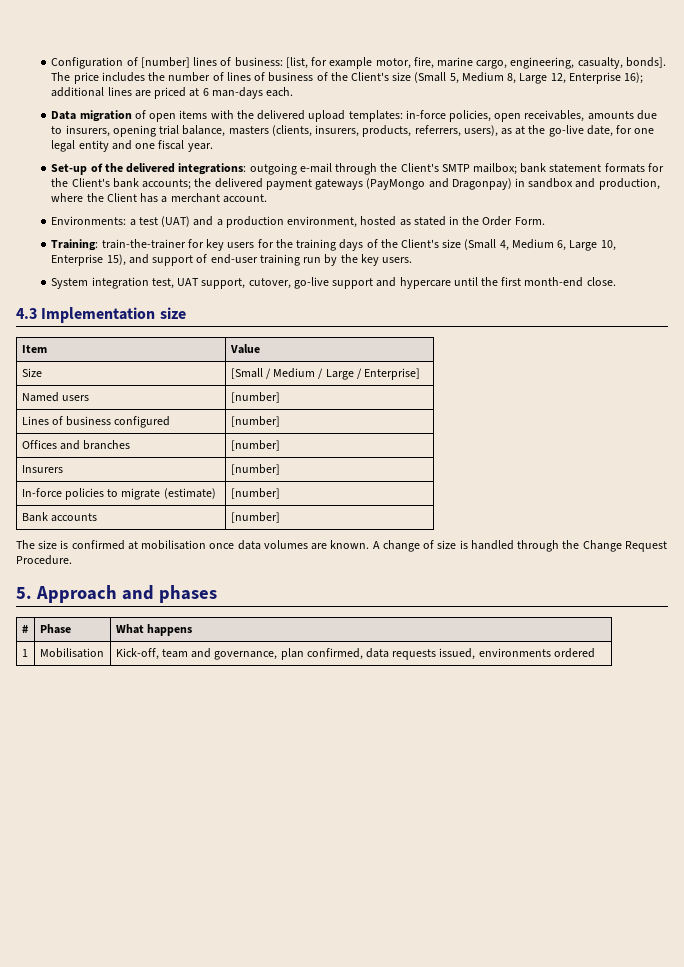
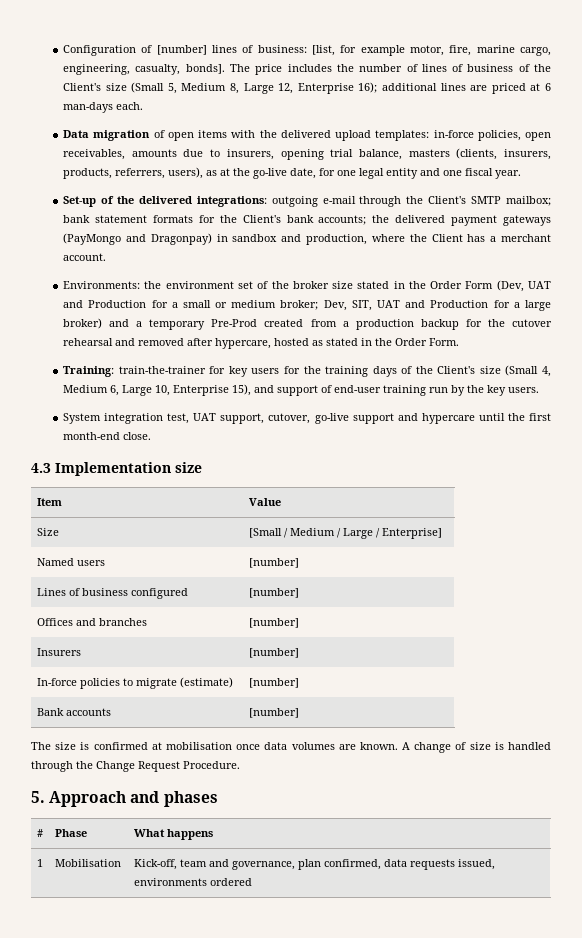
[129,216,358,228] a test (UAT) and a production environment, -> [144,280,552,292] [63,300,552,311] [63,318,553,330] [63,338,272,349] the environment set of the broker size stated in the Order Form (Dev, UAT and Production for a small or medium broker; Dev, SIT, UAT and Production for a large broker) and a temporary Pre-Prod created from a production backup for the cutover rehearsal and removed after hypercare,

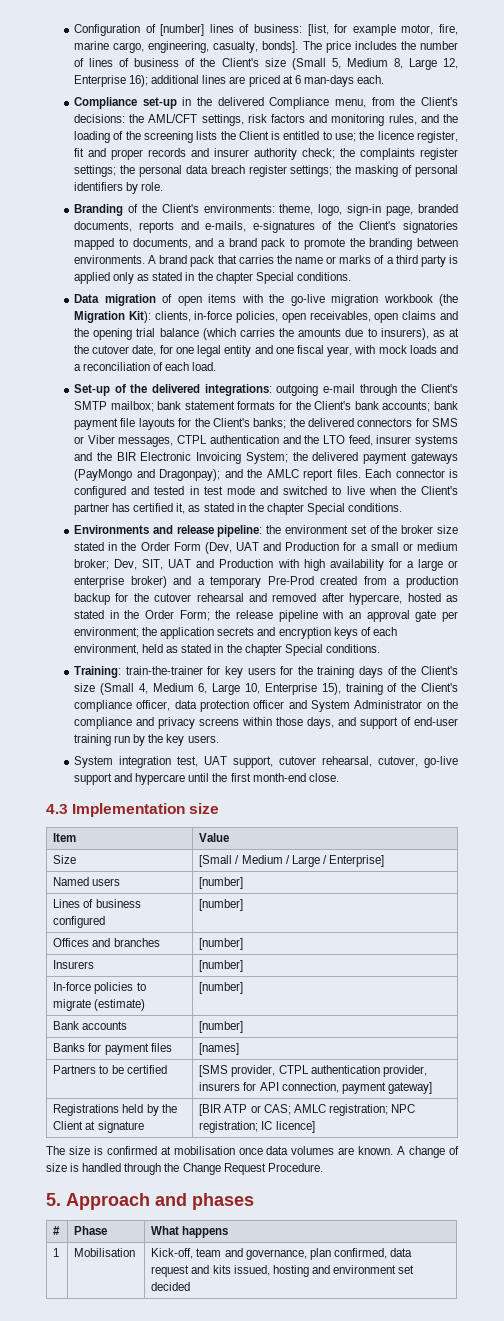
(144, 106) none -> [74,97,458,109] [74,114,458,126] [74,131,459,143] [74,148,458,160] [74,165,459,177] [74,182,164,194] [74,204,458,216] [74,221,458,233] [74,238,459,250] [74,255,458,267] [74,272,351,284] // Compliance set-up in the delivered Compliance menu, from the Client's decisions: the AML/CFT settings, risk factors and monitoring rules, and the loading of the screening lists the Client is entitled to use; the licence register, fit and proper records and insurer authority check; the complaints register settings; the personal data breach register settings; the masking of personal identifiers by role. // Branding of the Client's environments: theme, logo, sign-in page, branded documents, reports and e-mails, e-signatures of the Client's signatories mapped to documents, and a brand pack to promote the branding between environments. A brand pack that carries the name or marks of a third party is applied only as stated in the chapter Special conditions.
[280,130,551,141] [63,148,551,160] [63,167,204,179] delivered upload templates: in-force policies, open receivables, amounts due to insurers, opening trial balance, masters (clients, insurers, products, referrers, users), -> [290,294,458,306] [74,311,458,323] [74,328,429,340] go-live migration workbook (the Migration Kit): clients, in-force policies, open receivables, open claims and the opening trial balance (which carries the amounts due to insurers),
[253,168,288,179] go-live -> [92,345,130,354] cutover
[495,170,522,179] year. -> [327,345,458,357] [74,362,217,371] year, with mock loads and a reconciliation of each load.
(367, 220) none -> [434,401,459,410] [74,418,458,430] [74,435,458,447] [74,452,288,464] bank payment file layouts for the Client's banks; the delivered connectors for SMS or Viber messages, CTPL authentication and the LTO feed, insurer systems and the BIR Electronic Invoicing System;
[150,233,551,245] [63,253,107,261] [63,281,141,289] Dragonpay) in sandbox and production, where the Client has a merchant account. // Environments: -> [159,469,458,481] [74,486,459,498] [74,503,403,515] [74,525,263,537] Dragonpay); and the AMLC report files. Each connector is configured and tested in test mode and switched to live when the Client's partner has certified it, as stated in the chapter Special conditions. // Environments and release pipeline:
(489, 304) none -> [277,559,384,571] with high availability
(552, 305) none -> [448,560,459,568] [74,576,125,588] or enterprise
[429,338,460,346] Form. -> [179,610,459,622] [74,627,397,639] [74,644,380,656] Form; the release pipeline with an approval gate per environment; the application secrets and encryption keys of each environment, held as stated in the chapter Special conditions.
(252, 390) none -> [345,683,458,695] [74,700,458,712] [74,717,335,729] training of the Client's compliance officer, data protection officer and System Administrator on the compliance and privacy screens within those days,
(265, 418) none -> [279,756,373,767] cutover rehearsal,
(299, 713) none -> [53,1043,172,1055] [199,1043,240,1055] [53,1065,167,1074] [199,1065,427,1077] [199,1082,432,1094] [53,1104,177,1116] [53,1121,144,1133] [199,1104,415,1116] [199,1121,315,1133] // Banks for payment files | [names] // Partners to be certified | [SMS provider, CTPL authentication provider, insurers for API connection, payment gateway] // Registrations held by the Client at signature | [BIR ATP or CAS; AMLC registration; NPC registration; IC licence]
[409,859,495,870] [133,878,252,886] requests issued, environments ordered -> [151,1265,415,1277] [151,1282,191,1291] request and kits issued, hosting and environment set decided

